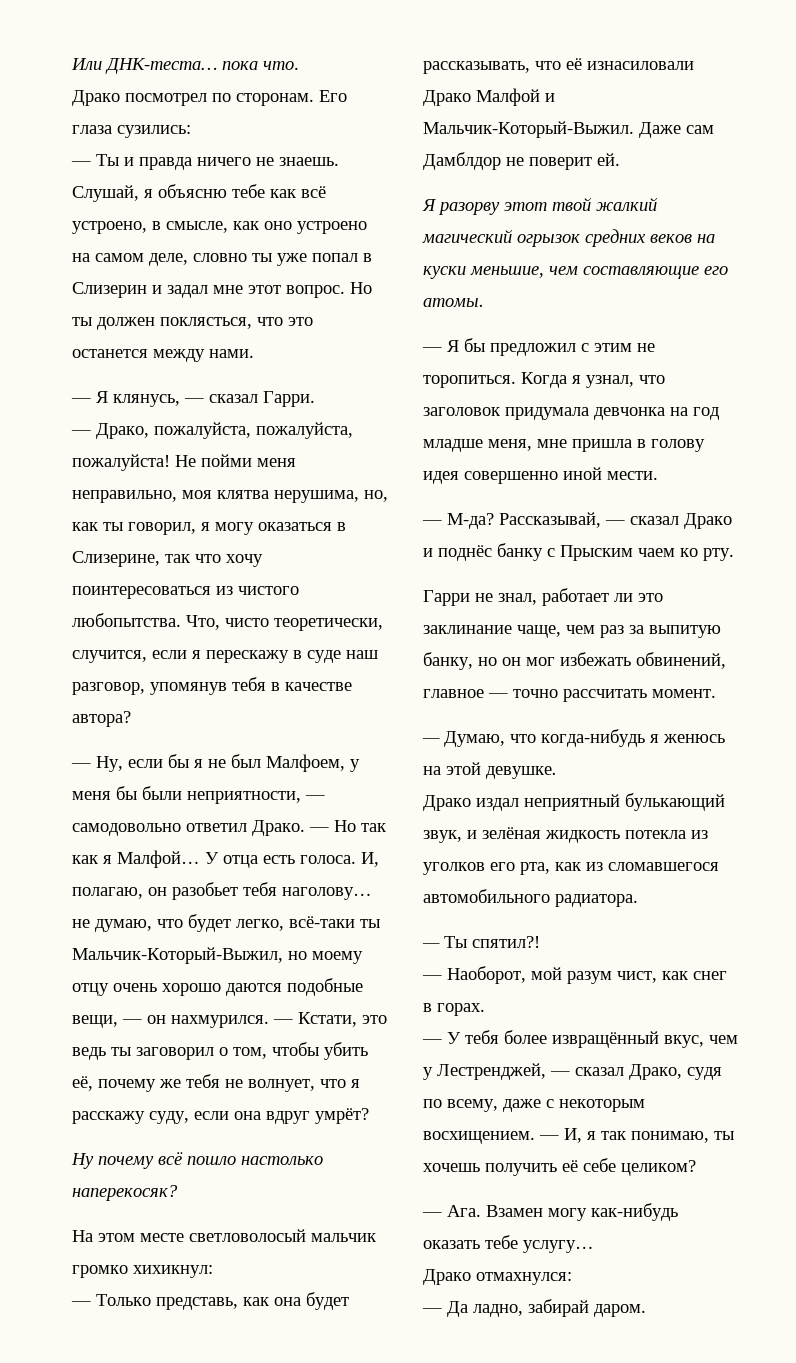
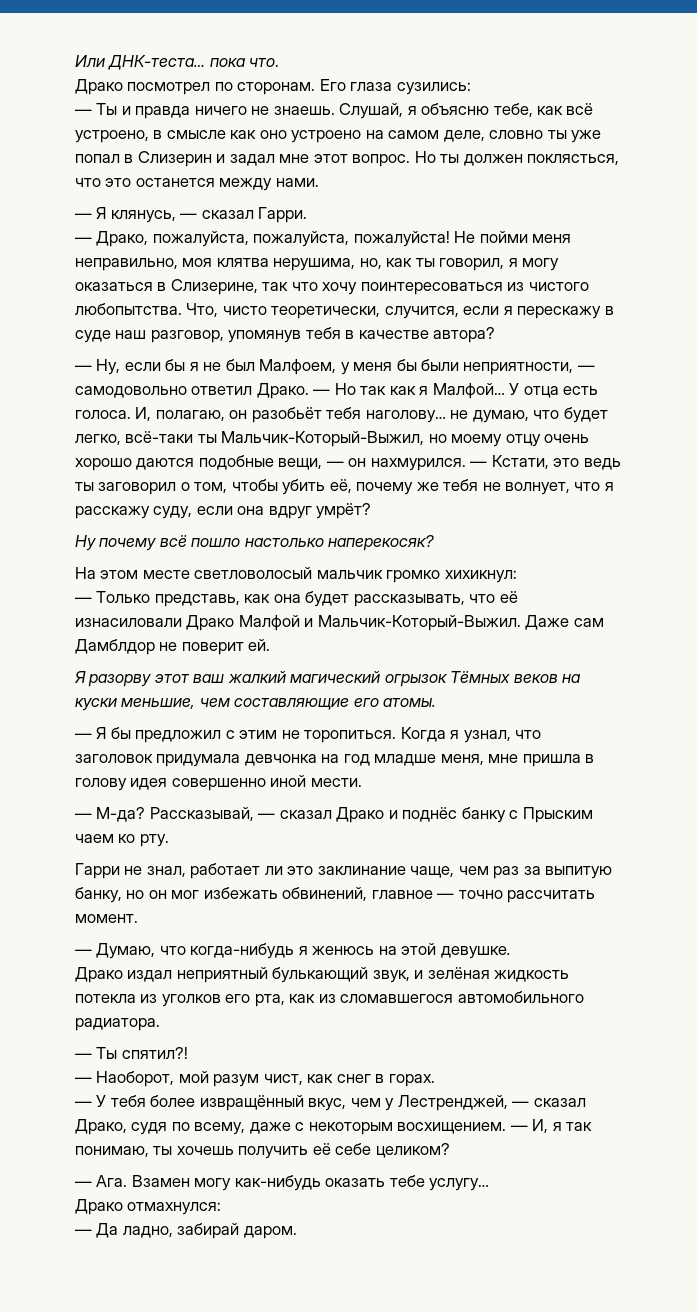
[232,184,265,198] тебе -> [493,103,533,117] тебе,
[166,221,228,233] смысле, -> [166,130,226,139] смысле
[172,882,238,900] разобьет -> [251,407,322,423] разобьёт
[552,197,592,211] твой -> [193,674,225,683] ваш
[585,229,646,247] средних -> [450,671,511,683] Тёмных

